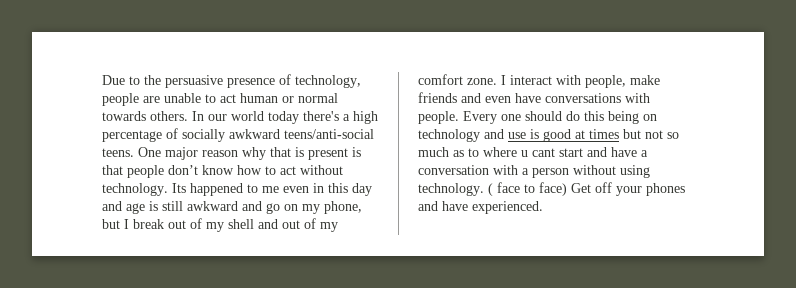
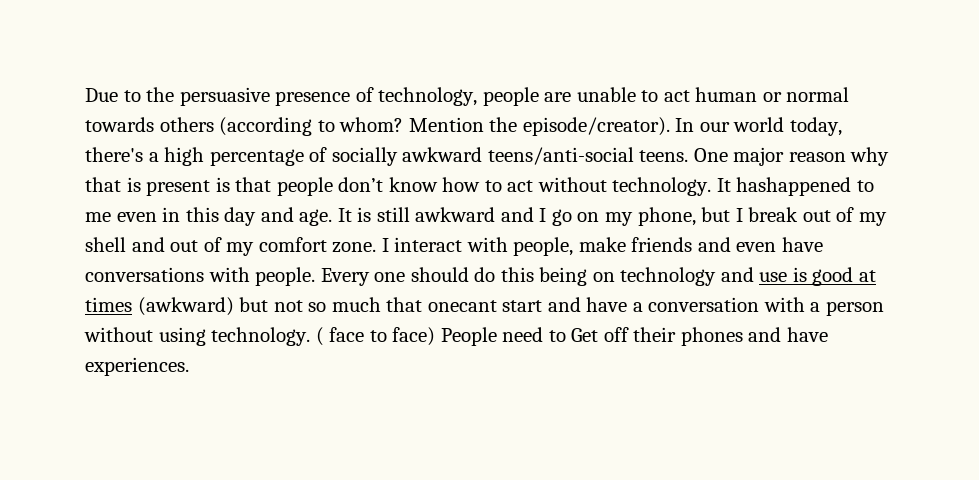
[150,111,188,121] others. -> [159,117,670,136] others (according to whom? Mention the episode/creator).
[268,111,299,124] today -> [789,117,842,136] today,
[172,183,243,196] Its happened -> [716,177,852,196] It hashappened
[126,203,145,214] age -> [299,208,352,226] age. It
(262, 206) none -> [539,208,547,222] I
(619, 134) none -> [137,297,234,316] (awkward)
[453,147,555,157] as to where u cant -> [386,297,497,312] that onecant
(567, 189) none -> [440,327,566,346] People need to
[616,186,642,196] your -> [633,327,677,342] their
[472,201,543,214] experienced. -> [85,357,189,376] experiences.

